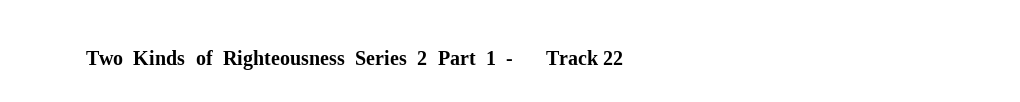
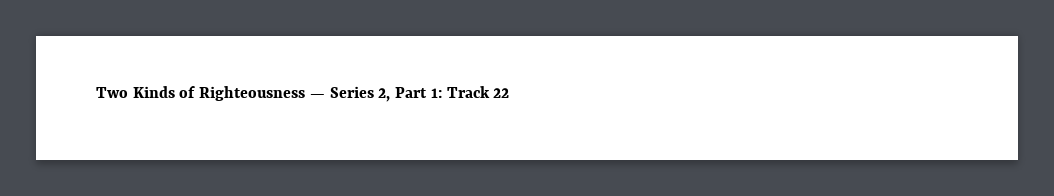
[355,50,513,65] Series 2 Part 1 - -> [309,86,442,102] — Series 2, Part 1:

